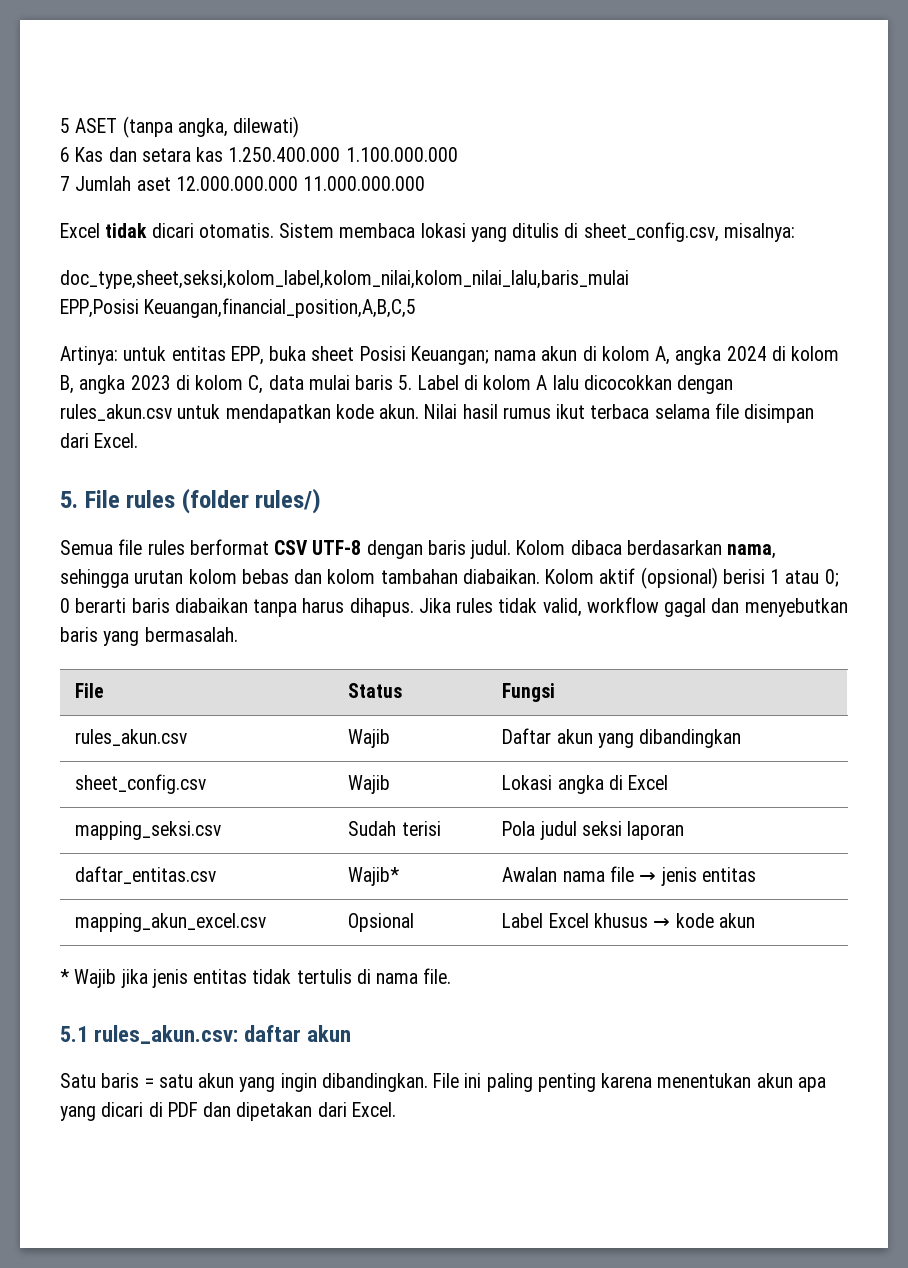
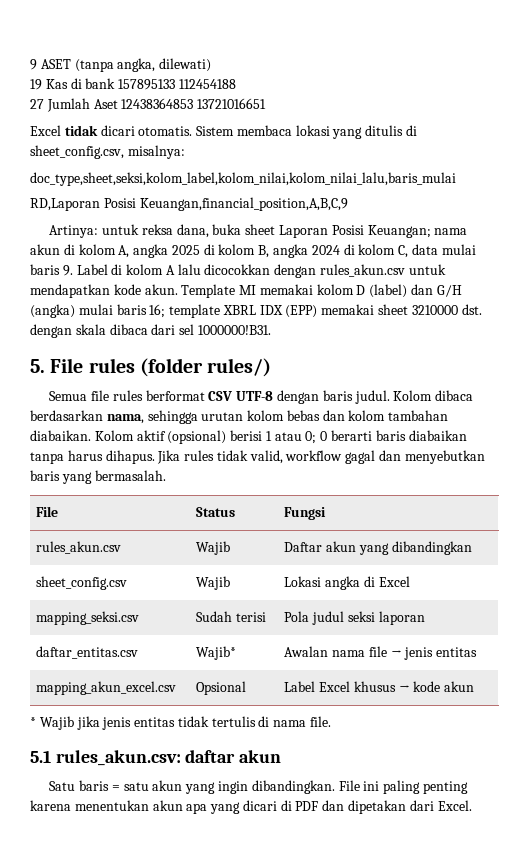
[60,118,70,133] 5 -> [30,59,37,70] 9
[60,147,458,162] [60,176,426,191] 6 Kas dan setara kas 1.250.400.000 1.100.000.000 // 7 Jumlah aset 12.000.000.000 11.000.000.000 -> [30,78,236,90] [30,98,267,112] 19 Kas di bank 157895133 112454188 // 27 Jumlah Aset 12438364853 13721016651
[60,298,417,318] EPP,Posisi Keuangan,financial_position,A,B,C,5 -> [30,197,348,211] RD,Laporan Posisi Keuangan,financial_position,A,B,C,9
[171,346,264,365] entitas EPP, -> [141,224,209,238] reksa dana,
(355, 353) none -> [279,225,329,238] Laporan
[726,346,767,361] 2024 -> [171,245,200,255] 2025
[130,375,171,390] 2023 -> [311,245,340,255] 2024
[398,375,413,390] 5. -> [62,265,73,276] 9.
[424,403,815,423] [60,433,139,448] Nilai hasil rumus ikut terbaca selama file disimpan dari Excel. -> [181,284,462,298] [30,304,482,318] [30,324,271,338] Template MI memakai kolom D (label) dan G/H (angka) mulai baris 16; template XBRL IDX (EPP) memakai sheet 3210000 dst. dengan skala dibaca dari sel 1000000!B31.

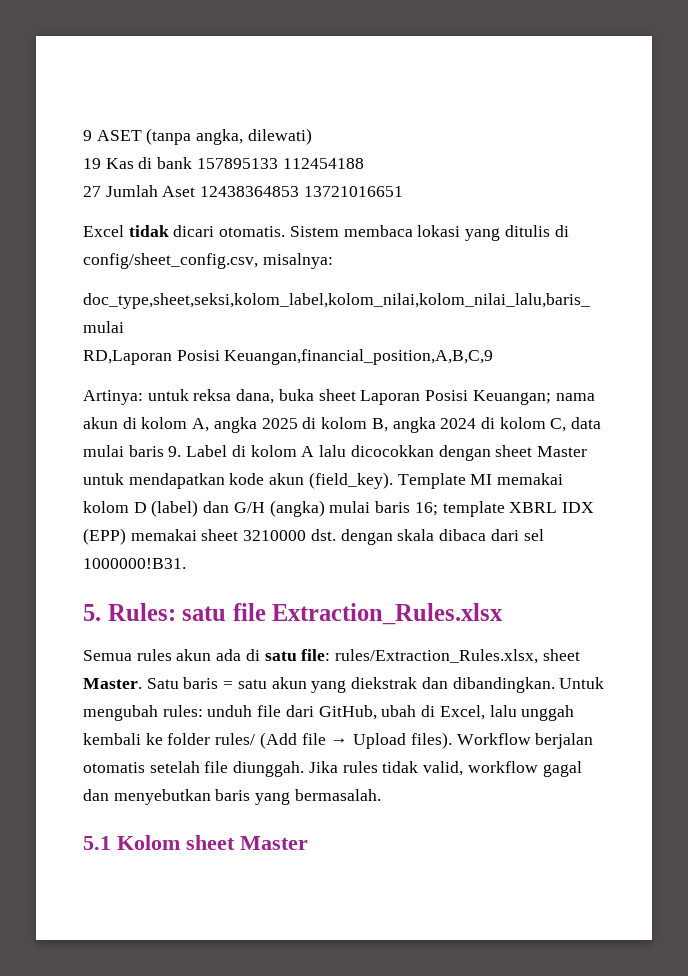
[30,145,124,159] sheet_config.csv, -> [83,253,258,269] config/sheet_config.csv,
[320,264,406,277] rules_akun.csv -> [495,445,587,457] sheet Master
[144,284,178,295] akun. -> [269,472,393,489] akun (field_key).
[50,358,272,377] [49,390,474,404] [30,410,449,424] [30,430,467,444] [30,450,155,464] File rules (folder rules/) // Semua file rules berformat CSV UTF-8 dengan baris judul. Kolom dibaca berdasarkan nama, sehingga urutan kolom bebas dan kolom tambahan diabaikan. Kolom aktif (opsional) berisi 1 atau 0; 0 berarti baris diabaikan tanpa harus dihapus. -> [107,603,504,625] [83,649,580,664] [83,677,605,693] [83,705,575,721] [83,732,594,749] [83,761,305,777] Rules: satu file Extraction_Rules.xlsx // Semua rules akun ada di satu file: rules/Extraction_Rules.xlsx, sheet Master. Satu baris = satu akun yang diekstrak dan dibandingkan. Untuk mengubah rules: unduh file dari GitHub, ubah di Excel, lalu unggah kembali ke folder rules/ (Add file → Upload files). Workflow berjalan otomatis setelah file diunggah.
[36,506,59,517] [196,507,236,517] [284,507,327,520] [36,541,122,554] [196,541,231,555] [284,541,472,555] [36,576,128,590] [196,576,231,590] [284,576,410,590] [36,611,140,625] [196,611,267,622] [284,611,425,625] [36,646,139,659] [196,646,237,660] [284,646,478,660] [36,681,177,695] [196,681,247,695] [284,681,475,692] [30,716,332,730] [30,750,282,766] [49,780,468,794] [30,800,472,814] // File | Status | Fungsi // rules_akun.csv | Wajib | Daftar akun yang dibandingkan // sheet_config.csv | Wajib | Lokasi angka di Excel // mapping_seksi.csv | Sudah terisi | Pola judul seksi laporan // daftar_entitas.csv | Wajib* | Awalan nama file → jenis entitas // mapping_akun_excel.csv | Opsional | Label Excel khusus → kode akun // * Wajib jika jenis entitas tidak tertulis di nama file. // 5.1 rules_akun.csv: daftar akun // Satu baris = satu akun yang ingin dibandingkan. File ini paling penting karena menentukan akun apa yang dicari di PDF dan dipetakan dari Excel. -> [83,835,308,850] // 5.1 Kolom sheet Master

